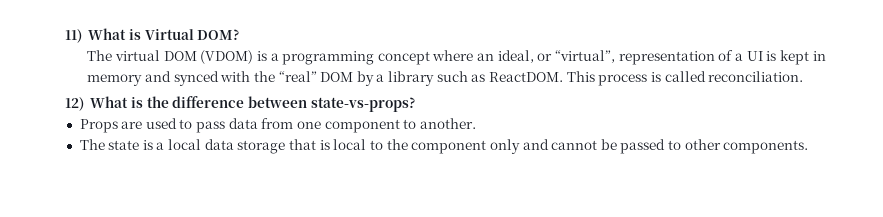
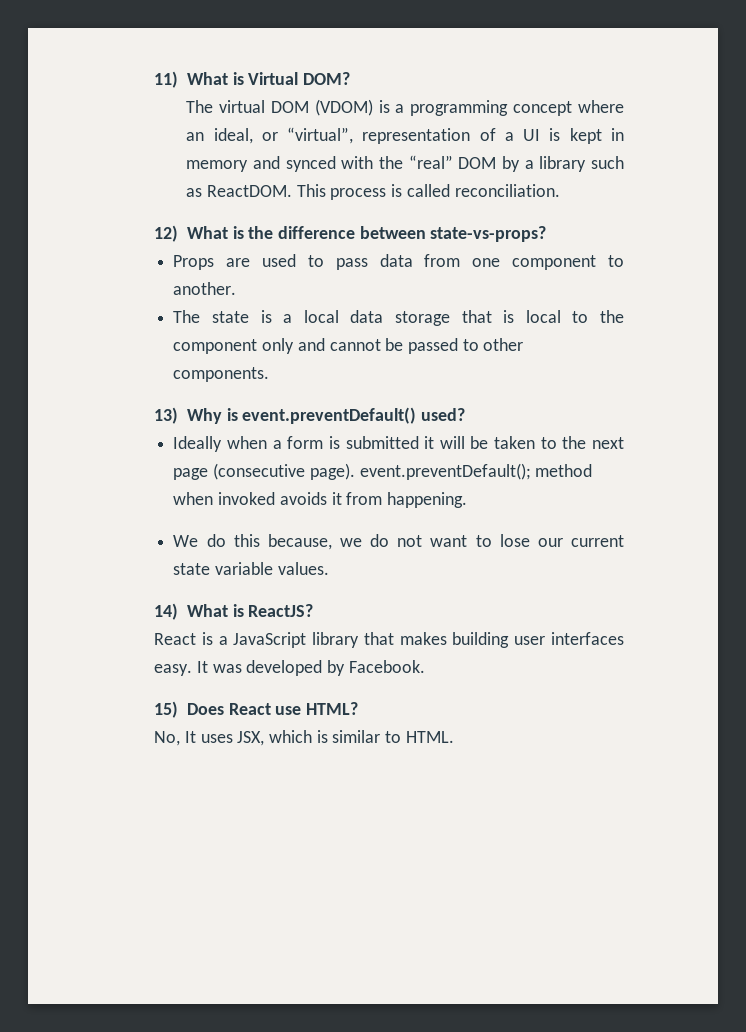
(809, 147) none -> [154,407,466,424] [173,436,625,452] [173,463,593,480] [173,492,467,508] [173,534,624,550] [173,562,329,575] [154,603,314,620] [154,632,624,648] [154,660,425,676] [154,701,359,718] [154,730,454,746] // 13) Why is event.preventDefault() used? // Ideally when a form is submitted it will be taken to the next page (consecutive page). event.preventDefault(); method when invoked avoids it from happening. // We do this because, we do not want to lose our current state variable values. // 14) What is ReactJS? // React is a JavaScript library that makes building user interfaces easy. It was developed by Facebook. // 15) Does React use HTML? // No, It uses JSX, which is similar to HTML.

